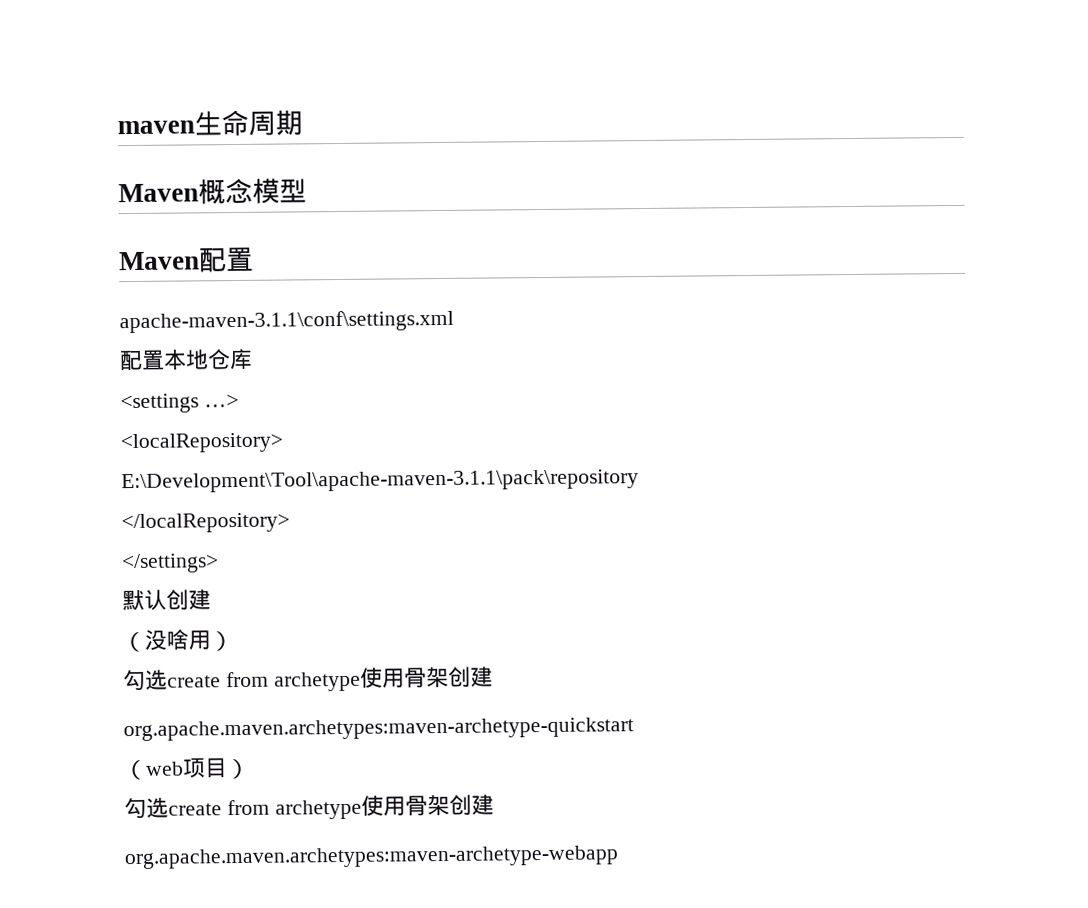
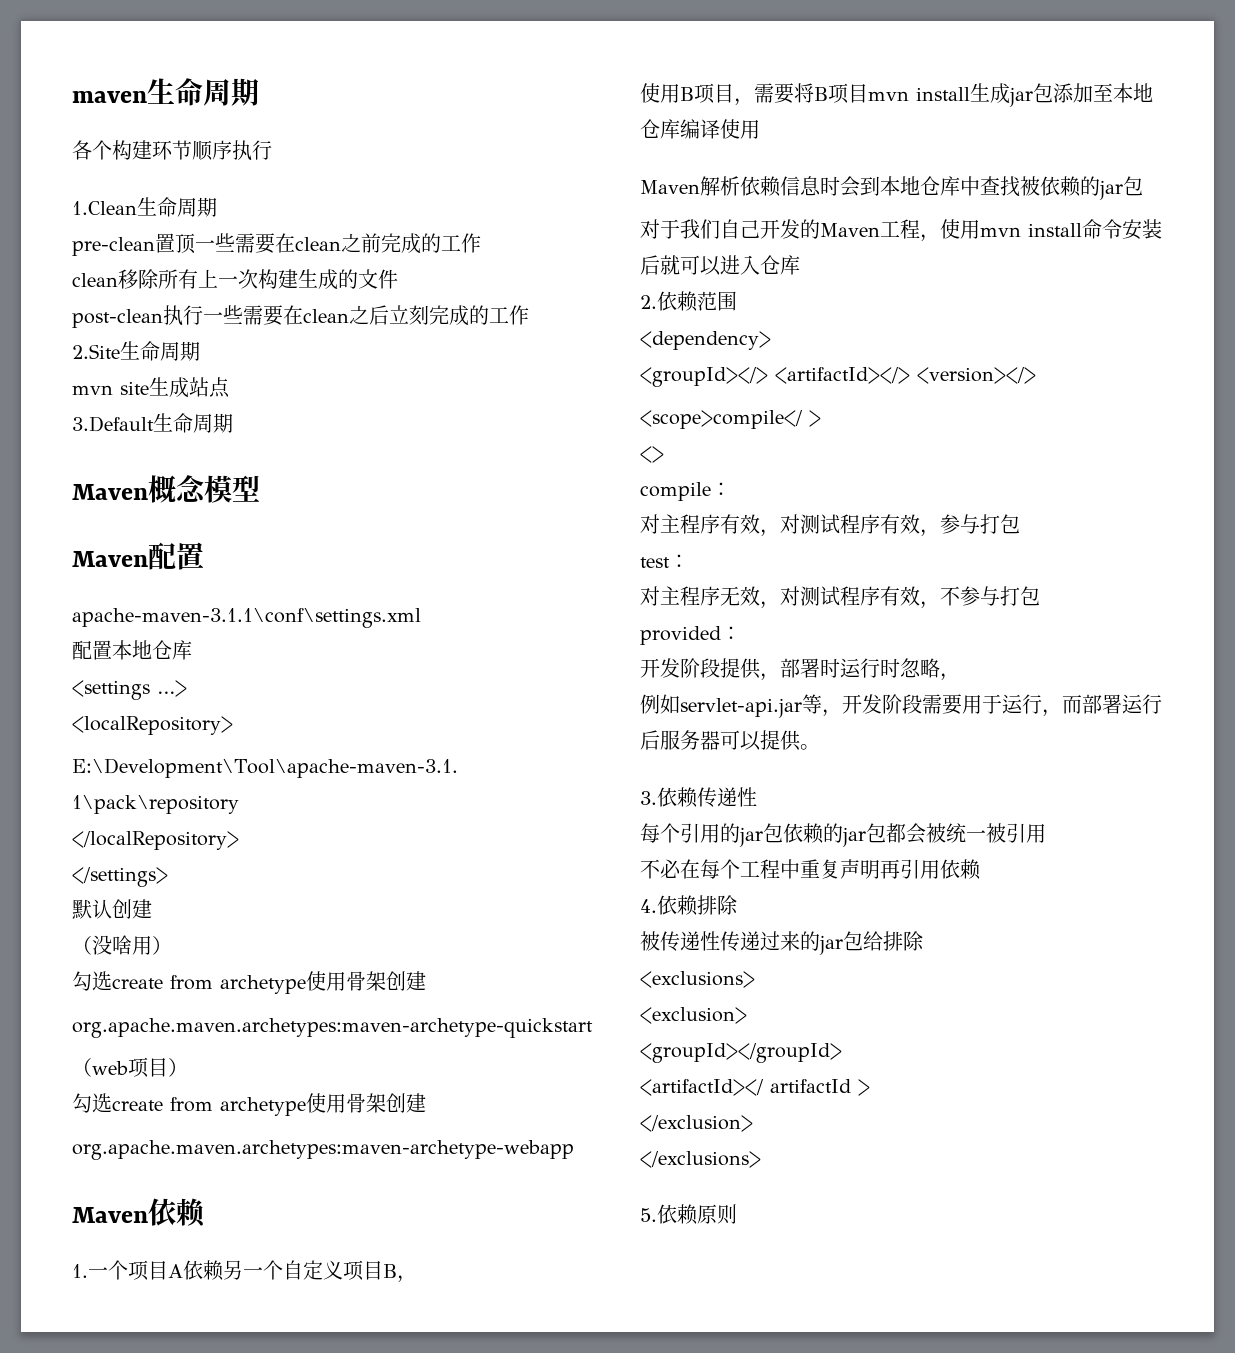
(303, 123) none -> [72,140,272,161] [72,197,217,217] [72,233,481,256] [72,269,398,290] [72,305,529,328] [72,341,200,361] [72,377,230,398] [72,413,233,433] // 各个构建环节顺序执行 // 1.Clean生命周期 // pre-clean置顶一些需要在clean之前完成的工作 // clean移除所有上一次构建生成的文件 // post-clean执行一些需要在clean之后立刻完成的工作 // 2.Site生命周期 // mvn site生成站点 // 3.Default生命周期
(619, 857) none -> [72,1198,206,1227] [72,1260,417,1283] [640,83,1153,107] [640,119,760,139] [640,176,1143,200] [640,219,1162,242] [640,255,800,276] [640,291,737,312] [640,331,771,350] [640,367,1036,387] [640,410,821,429] [640,446,664,463] [640,482,731,501] [640,514,1020,537] [640,554,689,568] [640,586,1040,609] [640,626,741,645] [640,658,960,681] [640,694,1162,718] [640,730,820,751] [640,787,757,808] [640,823,1046,847] [640,859,981,880] [640,895,738,916] [640,931,924,955] [640,971,755,988] [640,1007,747,1024] [640,1043,842,1063] [640,1079,870,1096] [640,1115,753,1132] [640,1151,761,1168] [640,1204,737,1225] // Maven依赖 // 1.一个项目A依赖另一个自定义项目B， // 使用B项目，需要将B项目mvn install生成jar包添加至本地仓库编译使用 // Maven解析依赖信息时会到本地仓库中查找被依赖的jar包 // 对于我们自己开发的Maven工程，使用mvn install命令安装后就可以进入仓库 // 2.依赖范围 // <dependency> // <groupId></> <artifactId></> <version></> // <scope>compile</ > // <> // compile： // 对主程序有效，对测试程序有效，参与打包 // test： // 对主程序无效，对测试程序有效，不参与打包 // provided： // 开发阶段提供，部署时运行时忽略， // 例如servlet-api.jar等，开发阶段需要用于运行，而部署运行后服务器可以提供。 // 3.依赖传递性 // 每个引用的jar包依赖的jar包都会被统一被引用 // 不必在每个工程中重复声明再引用依赖 // 4.依赖排除 // 被传递性传递过来的jar包给排除 // <exclusions> // <exclusion> // <groupId></groupId> // <artifactId></ artifactId > // </exclusion> // </exclusions> // 5.依赖原则

